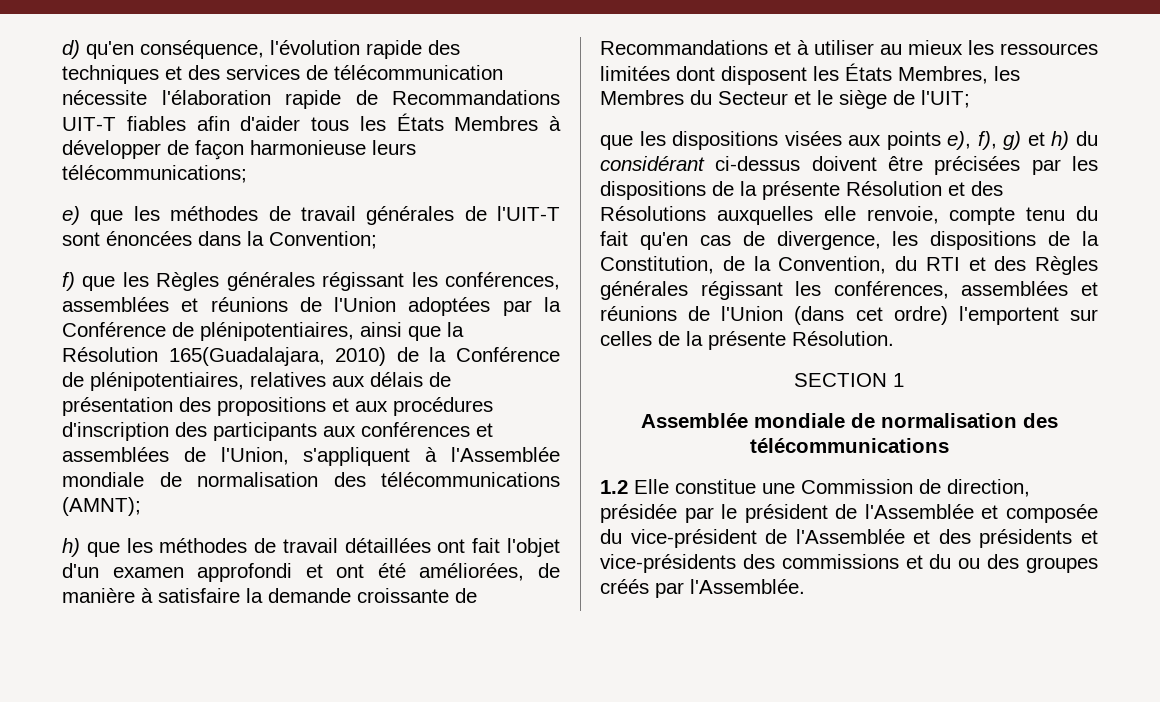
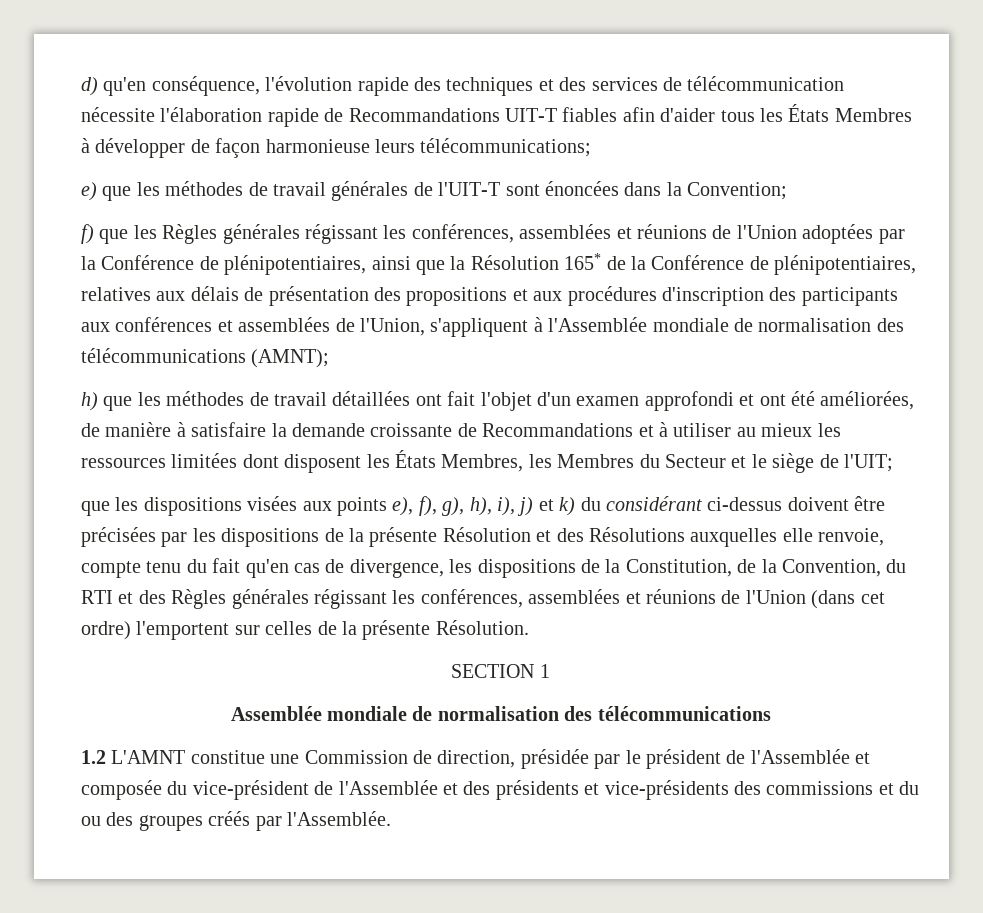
[168,347,387,366] 165(Guadalajara, 2010) -> [564,253,602,270] 165*
[1003,131,1070,150] g) et h) -> [442,497,576,516] g), h), i), j) et k)
[634,479,669,494] Elle -> [111,750,186,764] L'AMNT

